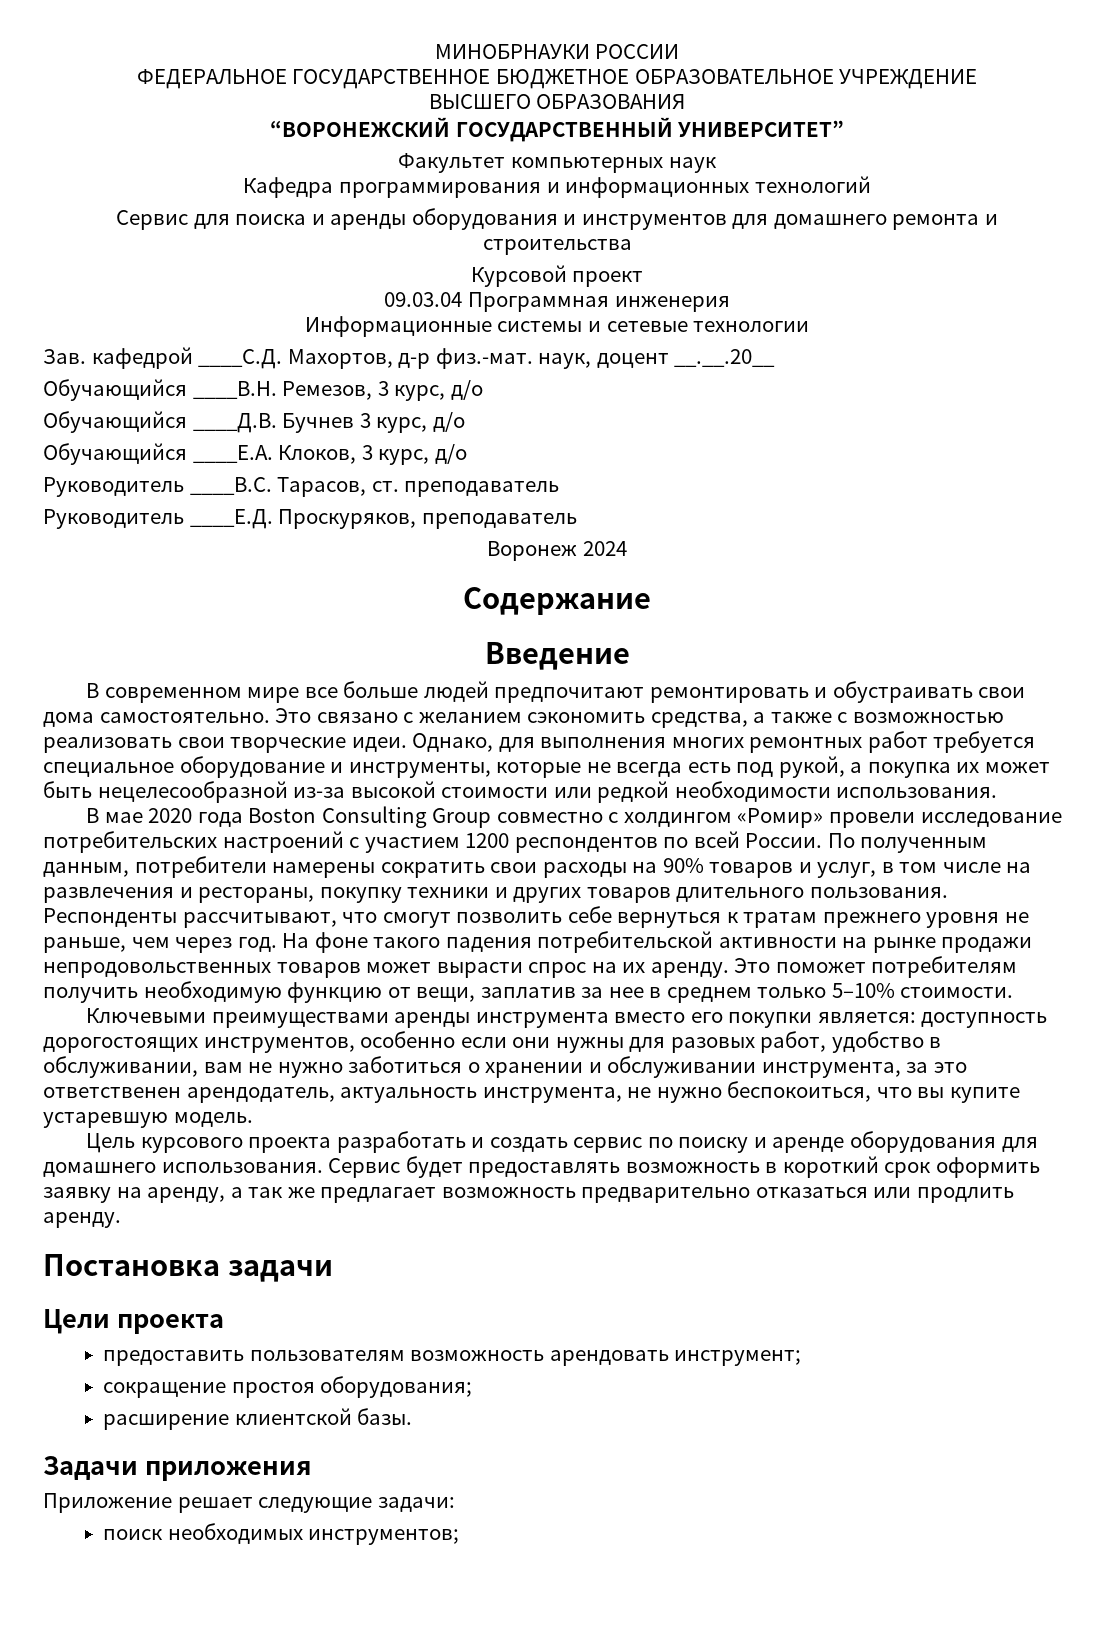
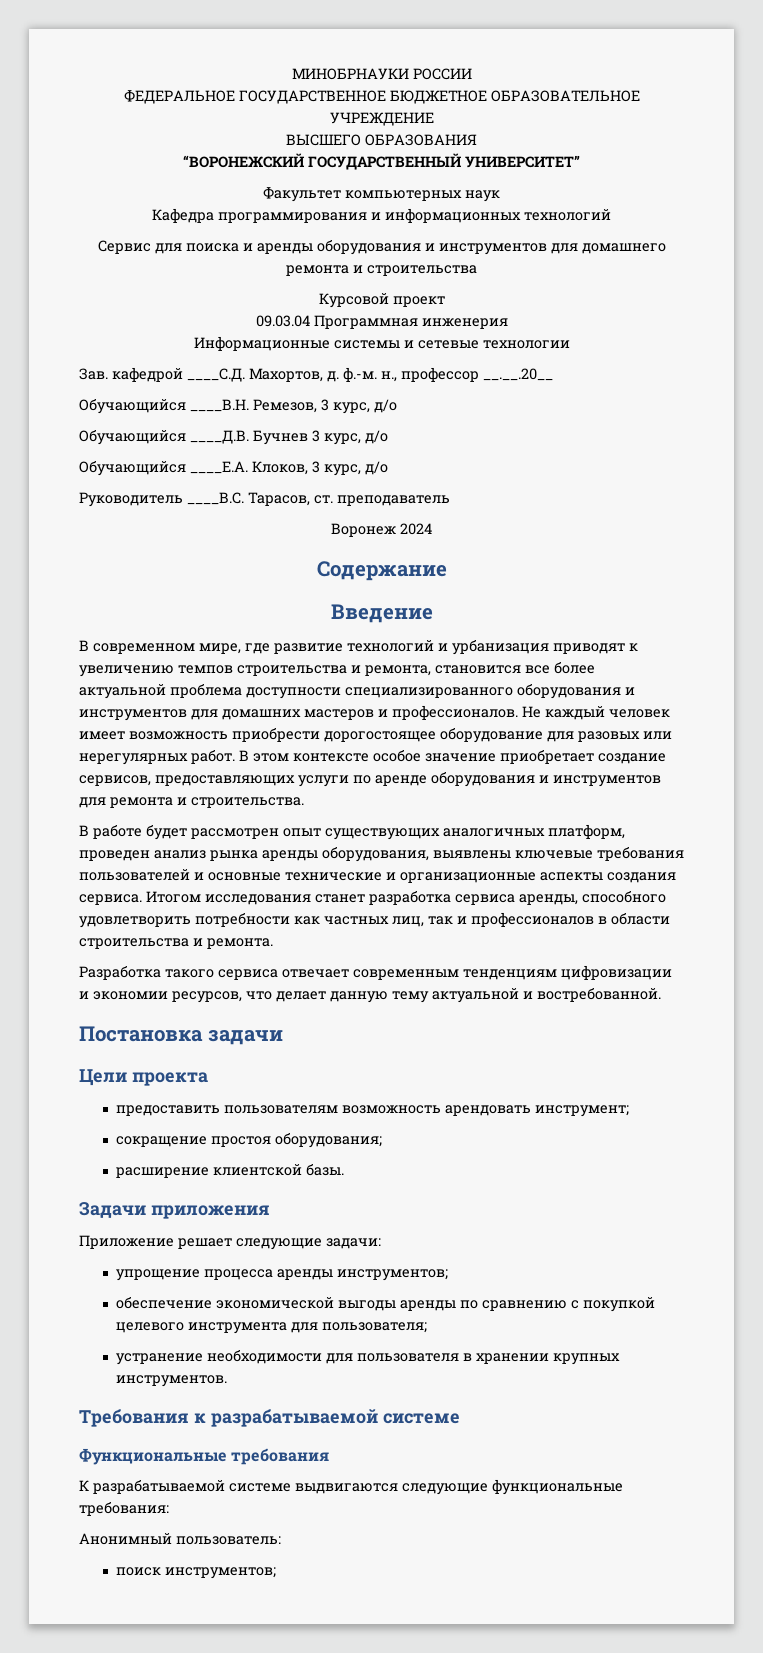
[398,348,669,369] д-р физ.-мат. наук, доцент -> [327,367,479,382] д. ф.-м. н., профессор
[43,509,577,529] // Руководитель ____Е.Д. Проскуряков, преподаватель -> (450, 500) none
[247,681,1026,703] [43,708,1004,728] [43,731,1036,753] [43,756,1050,778] [43,781,998,803] [86,806,1062,828] [43,831,988,853] [43,856,1032,878] [43,887,948,903] [43,906,1029,928] [43,931,1033,953] [43,956,1018,978] [43,981,1014,1003] [86,1008,1048,1028] [43,1031,942,1053] [43,1056,967,1078] [43,1081,1020,1103] [43,1112,253,1128] [86,1131,1038,1153] [43,1156,1040,1178] [43,1187,1014,1203] [43,1212,121,1228] мире все больше людей предпочитают ремонтировать и обустраивать свои дома самостоятельно. Это связано с желанием сэкономить средства, а также с возможностью реализовать свои творческие идеи. Однако, для выполнения многих ремонтных работ требуется специальное оборудование и инструменты, которые не всегда есть под рукой, а покупка их может быть нецелесообразной из-за высокой стоимости или редкой необходимости использования. // В мае 2020 года Boston Consulting Group совместно с холдингом «Ромир» провели исследование потребительских настроений с участием 1200 респондентов по всей России. По полученным данным, потребители намерены сократить свои расходы на 90% товаров и услуг, в том числе на развлечения и рестораны, покупку техники и других товаров длительного пользования. Респонденты рассчитывают, что смогут позволить себе вернуться к тратам прежнего уровня не раньше, чем через год. На фоне такого падения потребительской активности на рынке продажи непродовольственных товаров может вырасти спрос на их аренду. Это поможет потребителям получить необходимую функцию от вещи, заплатив за нее в среднем только 5–10% стоимости. // Ключевыми преимуществами аренды инструмента вместо его покупки является: доступность дорогостоящих инструментов, особенно если они нужны для разовых работ, удобство в обслуживании, вам не нужно заботиться о хранении и обслуживании инструмента, за это ответственен арендодатель, актуальность инструмента, не нужно беспокоиться, что вы купите устаревшую модель. // Цель курсового проекта разработать и создать сервис по поиску и аренде оборудования для домашнего использования. Сервис будет предоставлять возможность в короткий срок оформить заявку на аренду, а так же предлагает возможность предварительно отказаться или продлить аренду. -> [199,640,638,655] [79,662,595,677] [79,684,635,699] [79,705,670,721] [79,728,672,743] [79,750,666,765] [79,772,661,787] [79,797,304,808] [79,824,625,840] [79,847,684,862] [79,869,676,883] [79,891,666,905] [79,912,670,928] [79,938,273,949] [79,965,672,980] [79,988,661,1003] мире, где развитие технологий и урбанизация приводят к увеличению темпов строительства и ремонта, становится все более актуальной проблема доступности специализированного оборудования и инструментов для домашних мастеров и профессионалов. Не каждый человек имеет возможность приобрести дорогостоящее оборудование для разовых или нерегулярных работ. В этом контексте особое значение приобретает создание сервисов, предоставляющих услуги по аренде оборудования и инструментов для ремонта и строительства. // В работе будет рассмотрен опыт существующих аналогичных платформ, проведен анализ рынка аренды оборудования, выявлены ключевые требования пользователей и основные технические и организационные аспекты создания сервиса. Итогом исследования станет разработка сервиса аренды, способного удовлетворить потребности как частных лиц, так и профессионалов в области строительства и ремонта. // Разработка такого сервиса отвечает современным тенденциям цифровизации и экономии ресурсов, что делает данную тему актуальной и востребованной.
(455, 1504) none -> [115,1269,448,1281] [115,1297,655,1312] [115,1322,427,1334] [115,1350,620,1365] [115,1375,227,1387] [79,1409,460,1427] [79,1448,330,1465] [79,1479,623,1495] [79,1502,169,1516] [79,1533,281,1545] // упрощение процесса аренды инструментов; // обеспечение экономической выгоды аренды по сравнению с покупкой целевого инструмента для пользователя; // устранение необходимости для пользователя в хранении крупных инструментов. // Требования к разрабатываемой системе // Функциональные требования // К разрабатываемой системе выдвигаются следующие функциональные требования: // Анонимный пользователь:
[167,1523,303,1544] необходимых -> (161, 1571) none

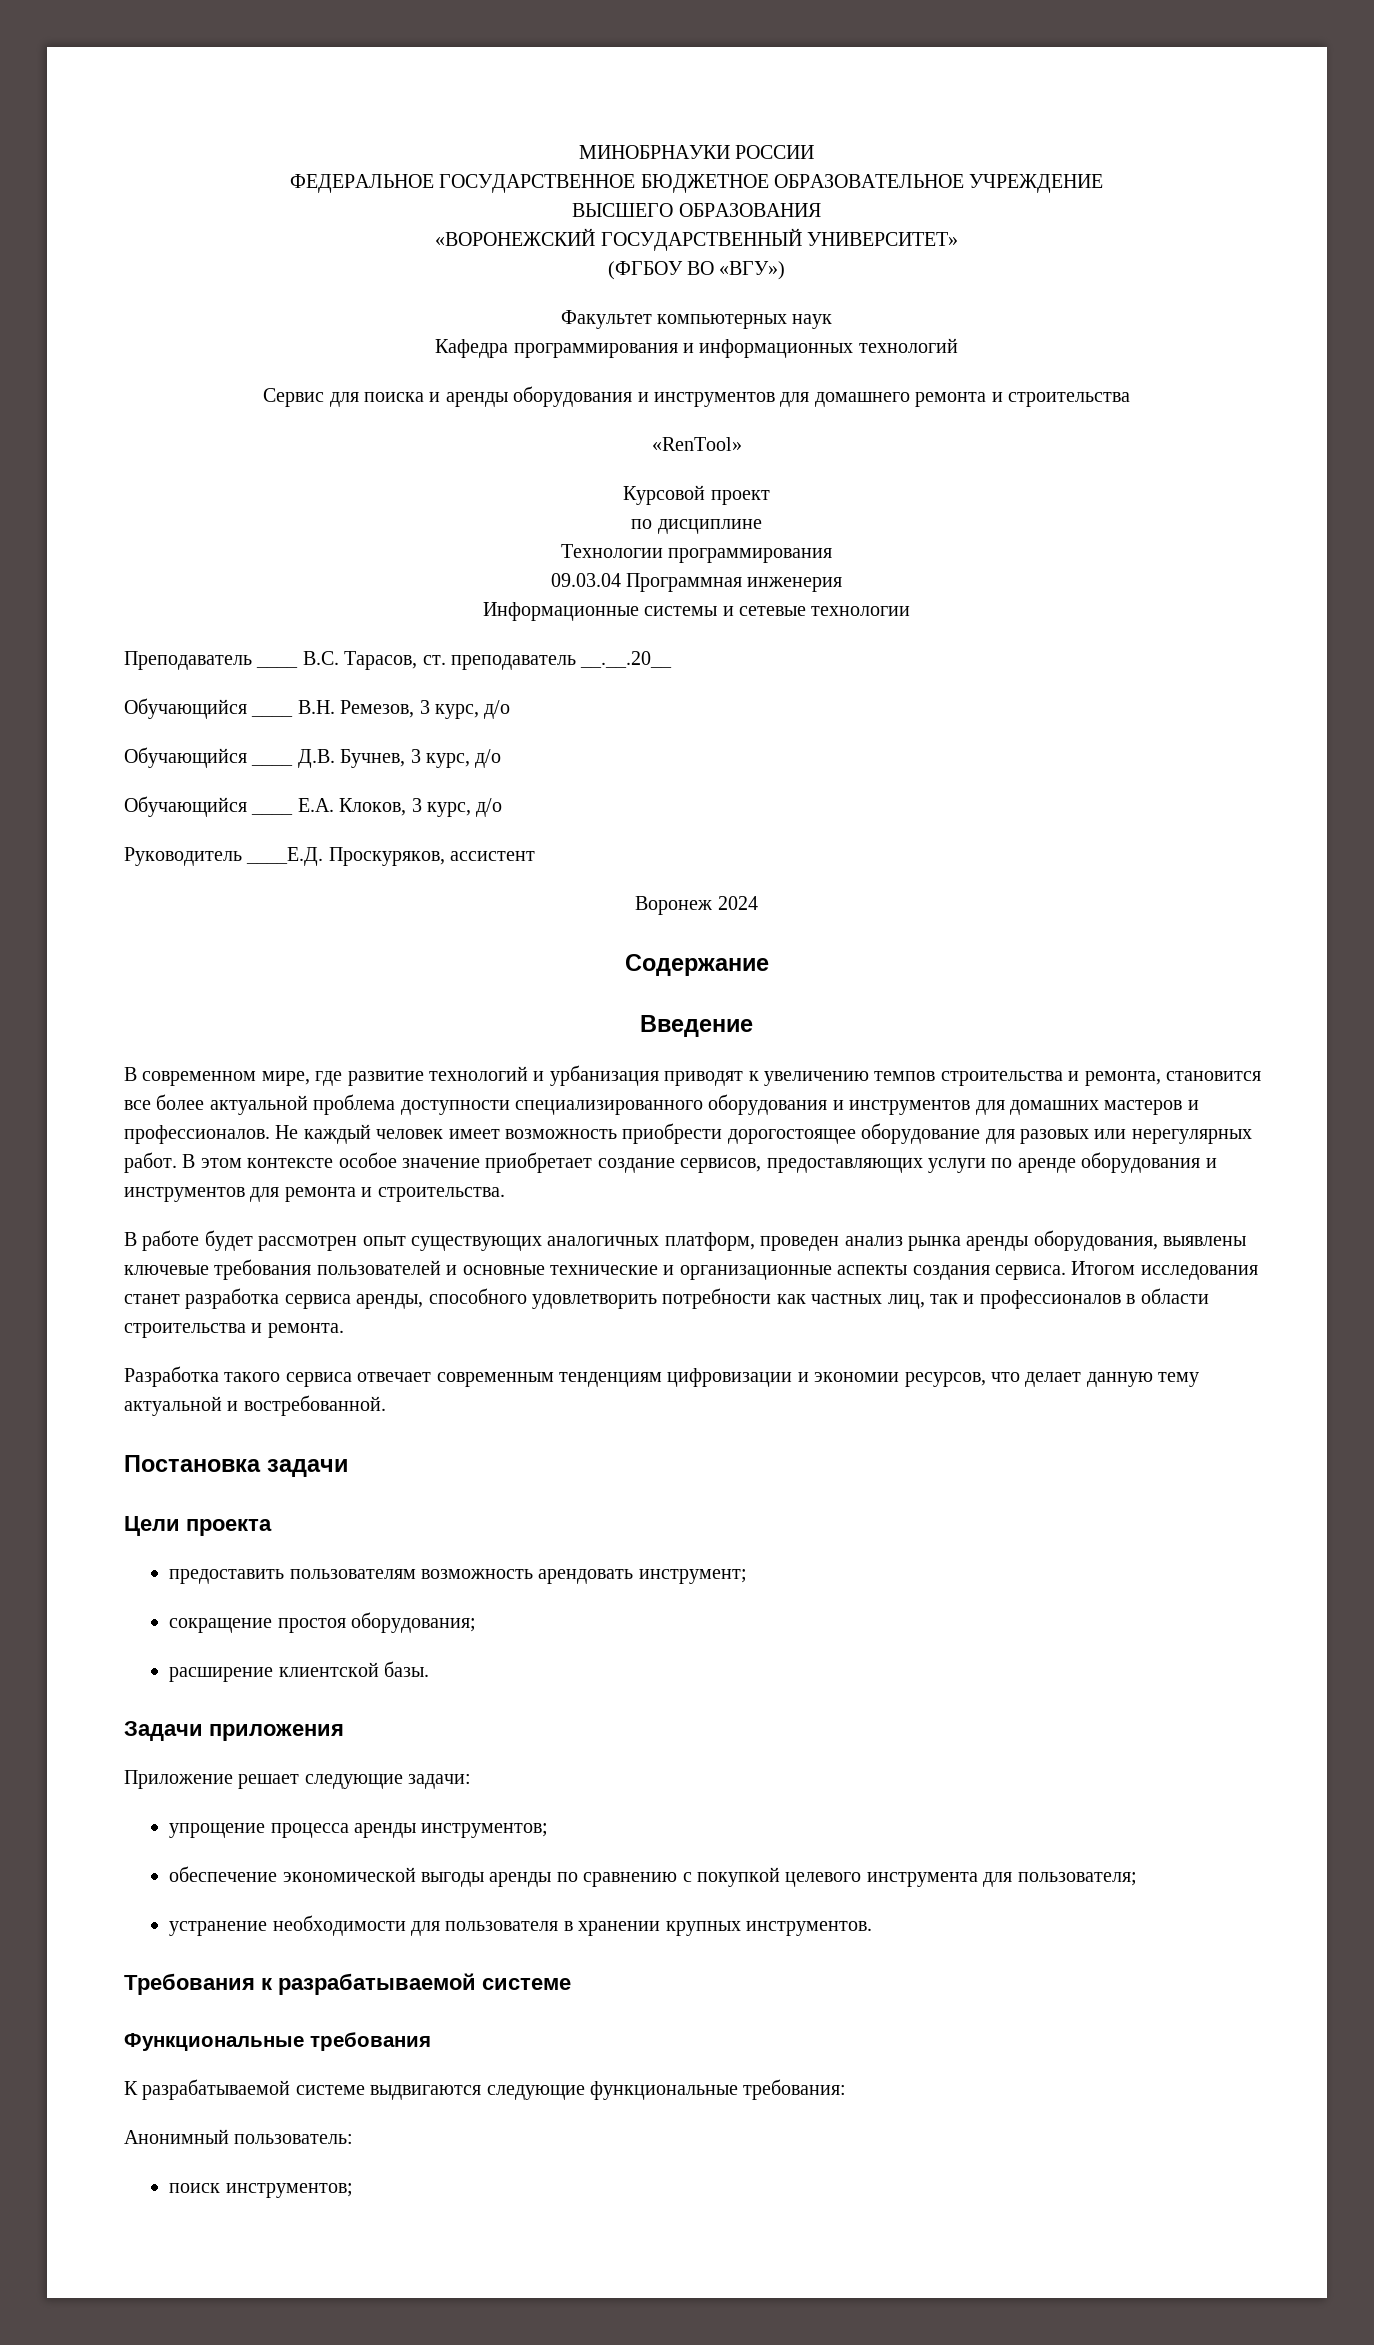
[183,153,580,170] “ВОРОНЕЖСКИЙ ГОСУДАРСТВЕННЫЙ УНИВЕРСИТЕТ” -> [435,228,958,251] [607,261,786,280] «ВОРОНЕЖСКИЙ ГОСУДАРСТВЕННЫЙ УНИВЕРСИТЕТ» // (ФГБОУ ВО «ВГУ»)
(477, 270) none -> [651,437,742,451] // «RenTool»
(445, 301) none -> [631,519,762,534] [560,544,833,563] // по дисциплине // Технологии программирования
[79,367,479,382] Зав. кафедрой ____С.Д. Махортов, д. ф.-м. н., профессор -> [124,651,299,670] [302,651,576,670] Преподаватель ____ В.С. Тарасов, ст. преподаватель
[190,399,249,412] ____В.Н. -> [251,714,294,717] [297,700,335,714] ____ В.Н.
[190,430,388,445] [79,461,248,476] ____Д.В. Бучнев 3 курс, д/о // Обучающийся ____Е.А. -> [251,749,502,768] [124,796,294,817] [297,798,334,812] ____ Д.В. Бучнев, 3 курс, д/о // Обучающийся ____ Е.А.
[187,492,450,506] ____В.С. Тарасов, ст. преподаватель -> [246,847,536,866] ____Е.Д. Проскуряков, ассистент

